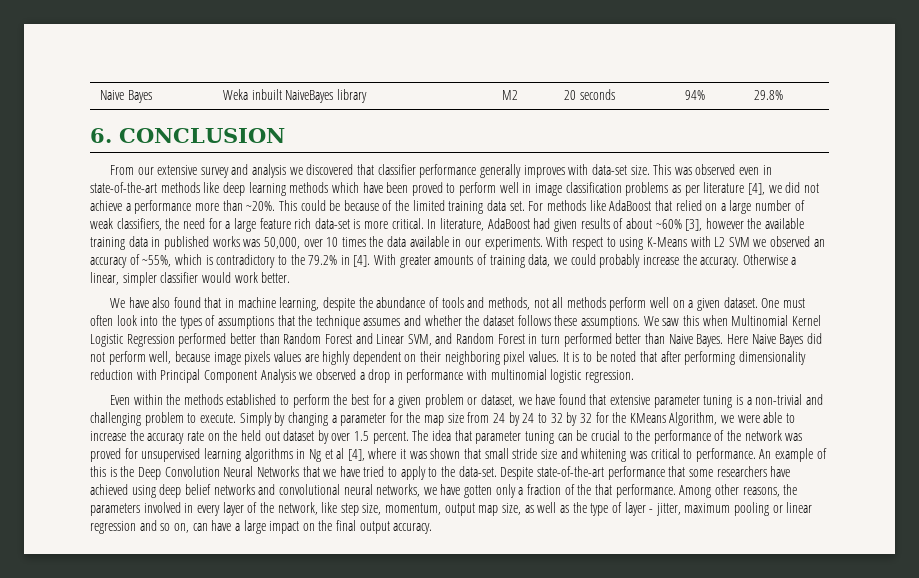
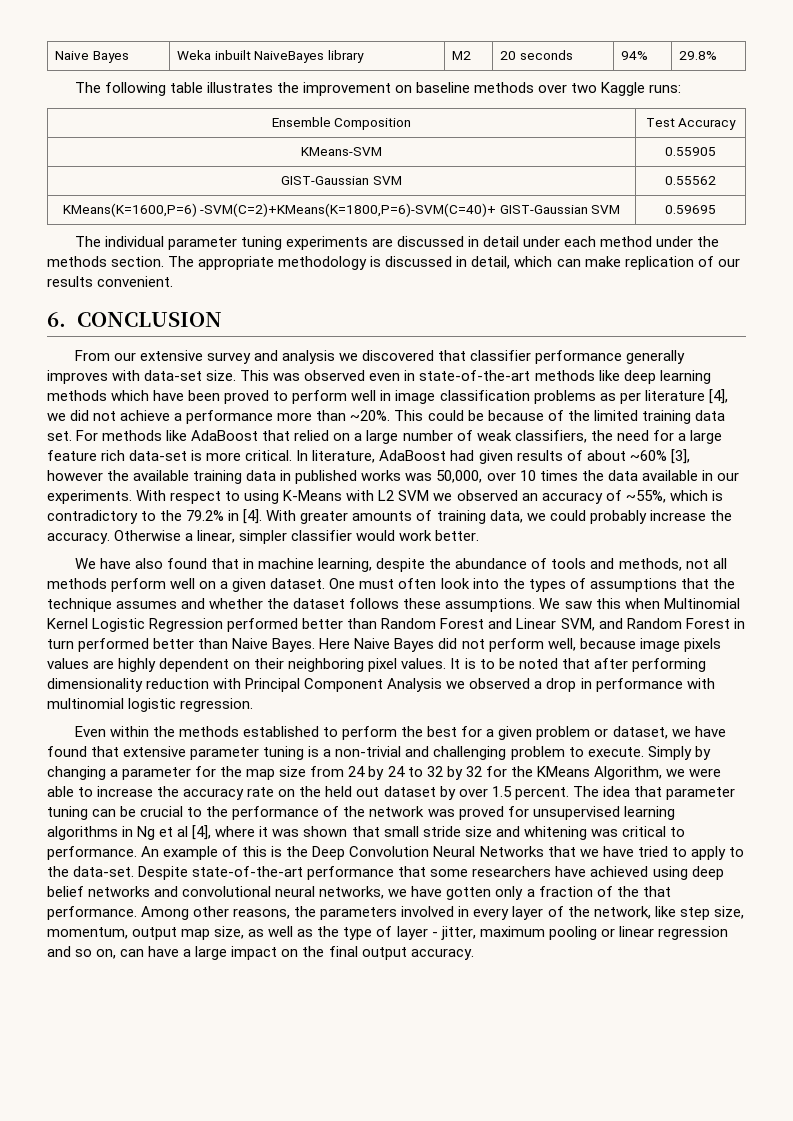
(784, 95) none -> [74,82,682,96] [271,117,412,130] [645,118,737,130] [301,147,382,156] [665,147,716,156] [281,176,402,185] [665,176,716,185] [62,203,621,217] [665,205,716,214] [74,236,720,250] [47,256,740,270] [47,276,174,287] // The following table illustrates the improvement on baseline methods over two Kaggle runs: // Ensemble Composition | Test Accuracy // KMeans-SVM | 0.55905 // GIST-Gaussian SVM | 0.55562 // KMeans(K=1600,P=6) -SVM(C=2)+KMeans(K=1800,P=6)-SVM(C=40)+ GIST-Gaussian SVM | 0.59695 // The individual parameter tuning experiments are discussed in detail under each method under the methods section. The appropriate methodology is discussed in detail, which can make replication of our results convenient.

